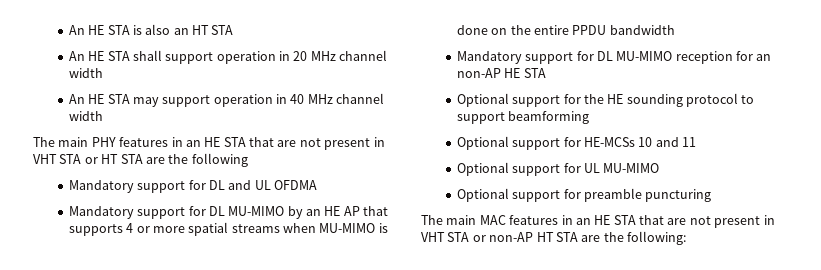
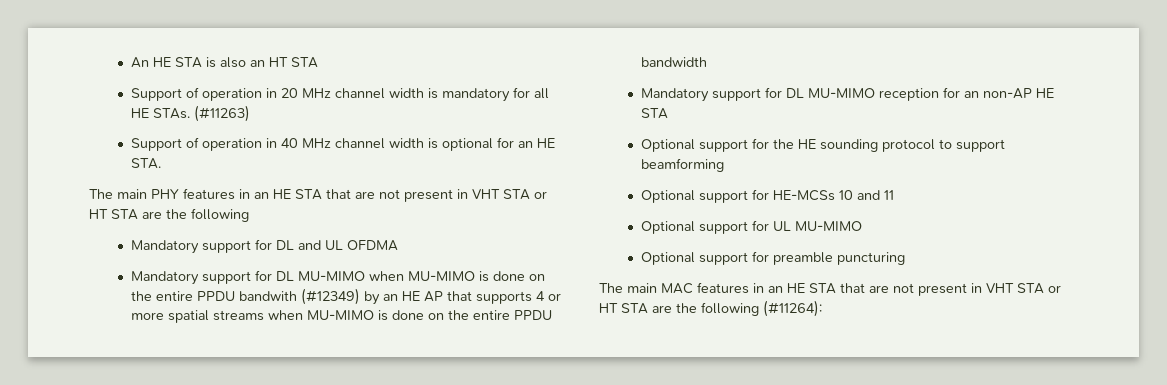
[68,50,214,64] An HE STA shall support -> [130,87,199,101] Support of
[68,94,211,107] // An HE STA may support -> [427,87,549,102] [130,105,250,122] [130,137,199,151] is mandatory for all HE STAs. (#11263) // Support of
(103, 116) none -> [427,137,555,151] [130,158,161,169] is optional for an HE STA.
(285, 211) none -> [368,271,545,282] [130,288,360,305] when MU-MIMO is done on the entire PPDU bandwith (#12349)
[489,231,686,245] non-AP HT STA are the following: -> [599,300,822,317] HT STA are the following (#11264):

